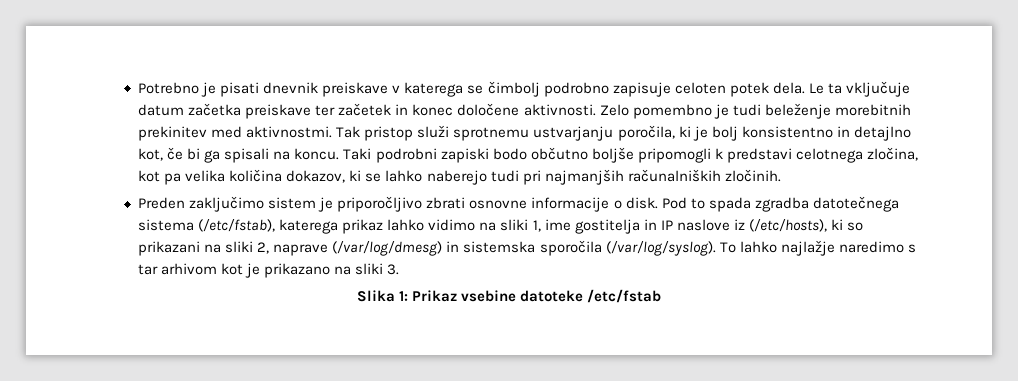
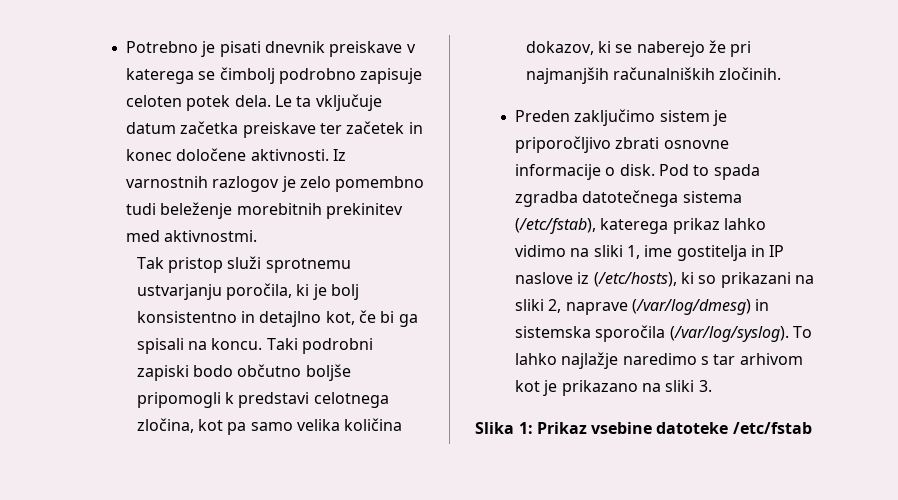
[599,104,729,119] Zelo pomembno je -> [332,149,346,161] [125,176,425,192] Iz varnostnih razlogov je zelo pomembno
(333, 132) none -> (258, 236) //
(182, 179) none -> [250,422,293,431] samo
[385,170,519,185] lahko naberejo tudi -> [636,40,726,57] naberejo že

